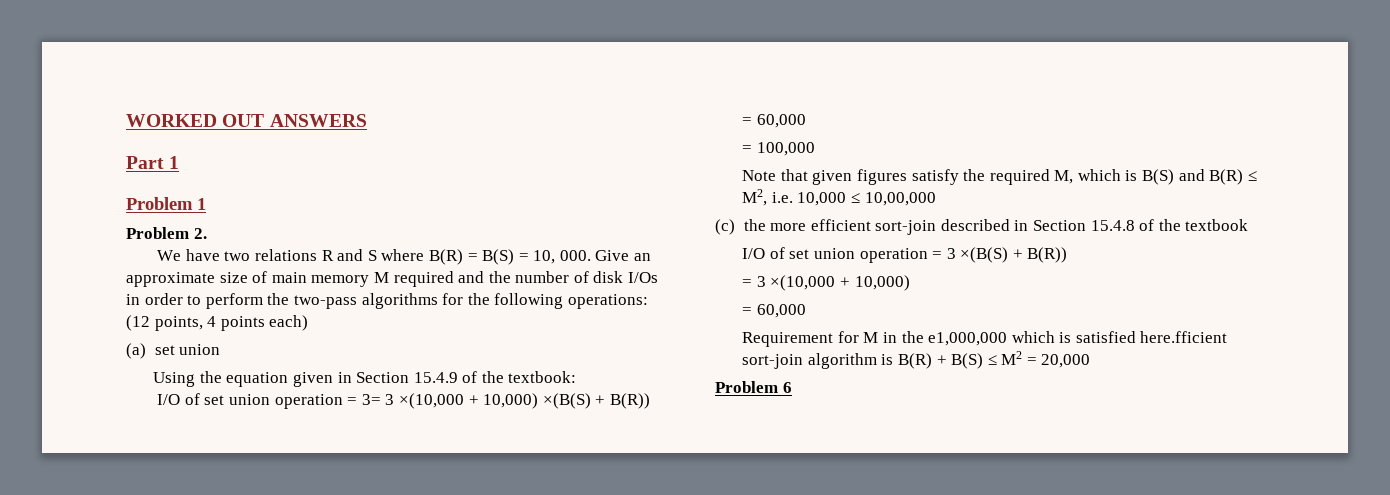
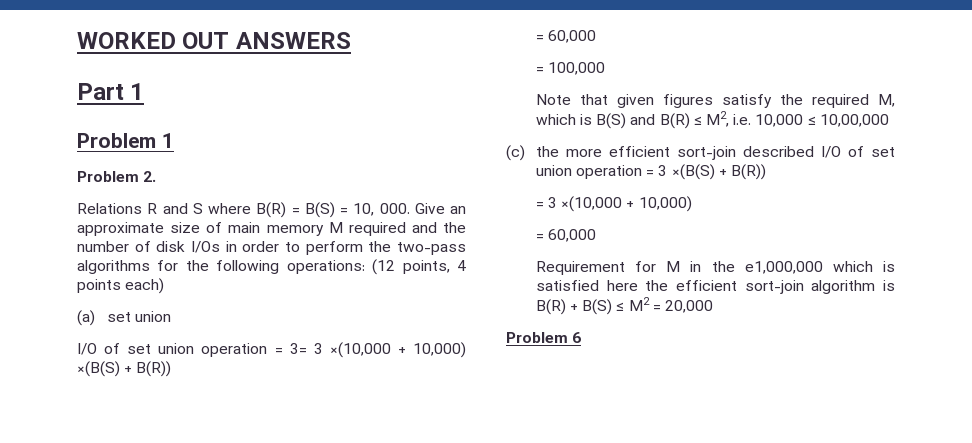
[157,249,317,261] We have two relations -> [77,203,142,214] Relations
[153,371,577,387] // Using the equation given in Section 15.4.9 of the textbook: -> (172, 316) none
[1014,219,1249,231] in Section 15.4.8 of the textbook // -> (814, 151) none
[1140,331,1228,343] here.fficient -> [606,280,737,291] here the efficient

